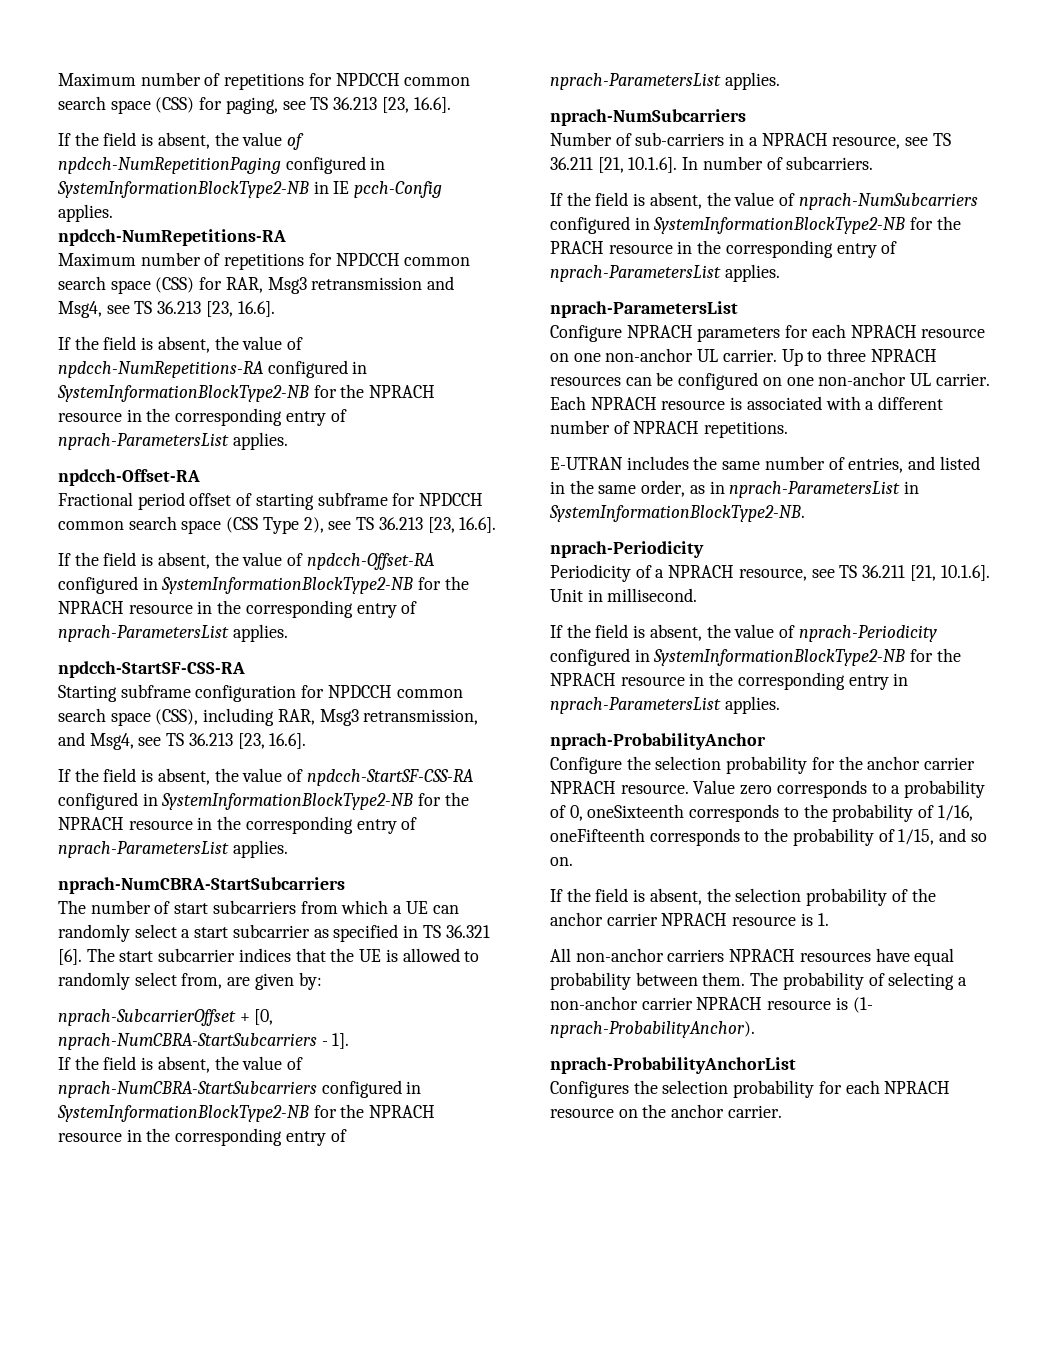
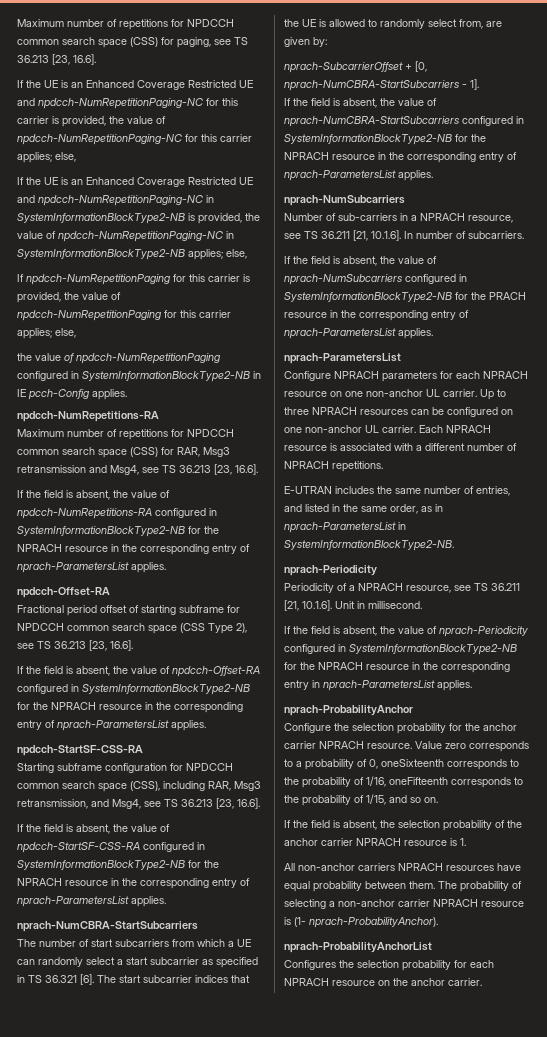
[103,132,210,149] field is absent, -> [44,80,253,90] [17,98,238,109] [17,116,166,127] [17,134,252,145] [17,152,76,163] [17,177,253,187] [17,195,214,206] [17,213,260,224] [17,231,234,242] [17,249,247,260] [17,274,250,285] [17,292,121,303] [17,310,231,321] [17,328,76,339] UE is an Enhanced Coverage Restricted UE and npdcch-NumRepetitionPaging-NC for this carrier is provided, the value of npdcch-NumRepetitionPaging-NC for this carrier applies; else, // If the UE is an Enhanced Coverage Restricted UE and npdcch-NumRepetitionPaging-NC in SystemInformationBlockType2-NB is provided, the value of npdcch-NumRepetitionPaging-NC in SystemInformationBlockType2-NB applies; else, // If npdcch-NumRepetitionPaging for this carrier is provided, the value of npdcch-NumRepetitionPaging for this carrier applies; else, //

